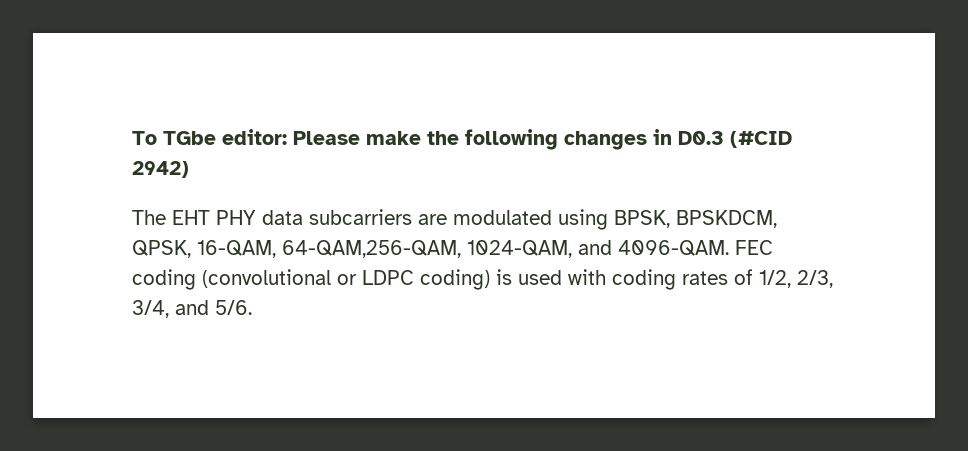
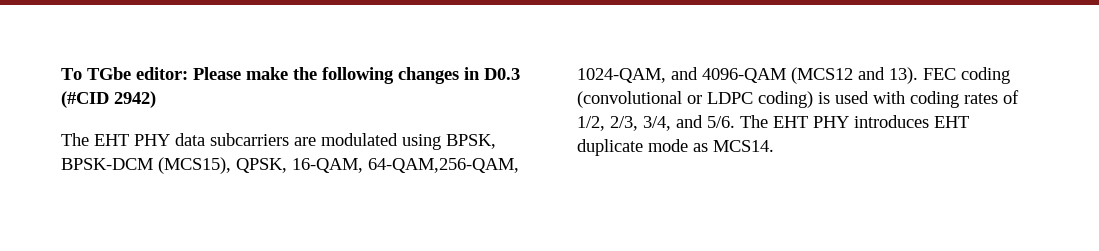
[676,210,777,228] BPSKDCM, -> [61,157,231,174] BPSK-DCM (MCS15),
[618,240,729,256] 4096-QAM. -> [702,67,918,84] 4096-QAM (MCS12 and 13).
(252, 307) none -> [740,115,969,128] [577,139,774,156] The EHT PHY introduces EHT duplicate mode as MCS14.

